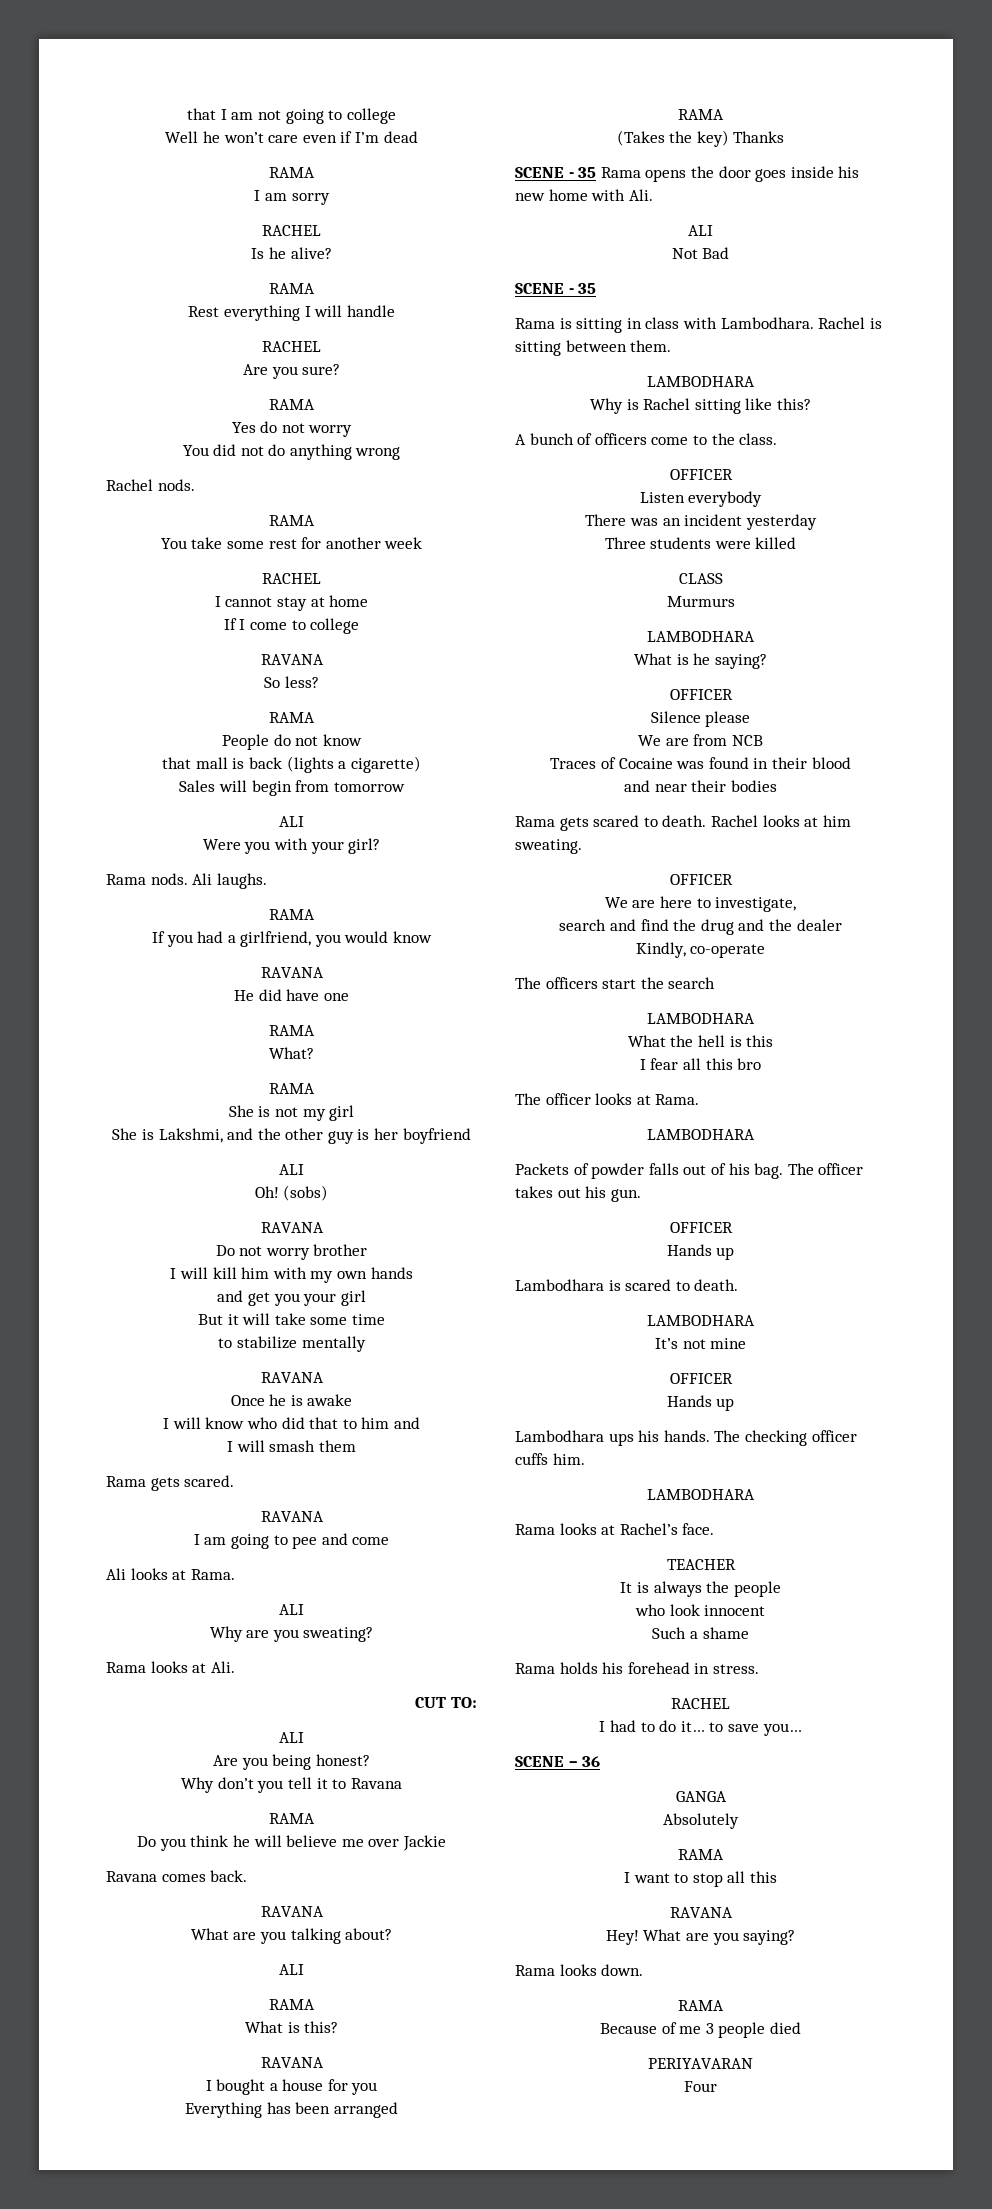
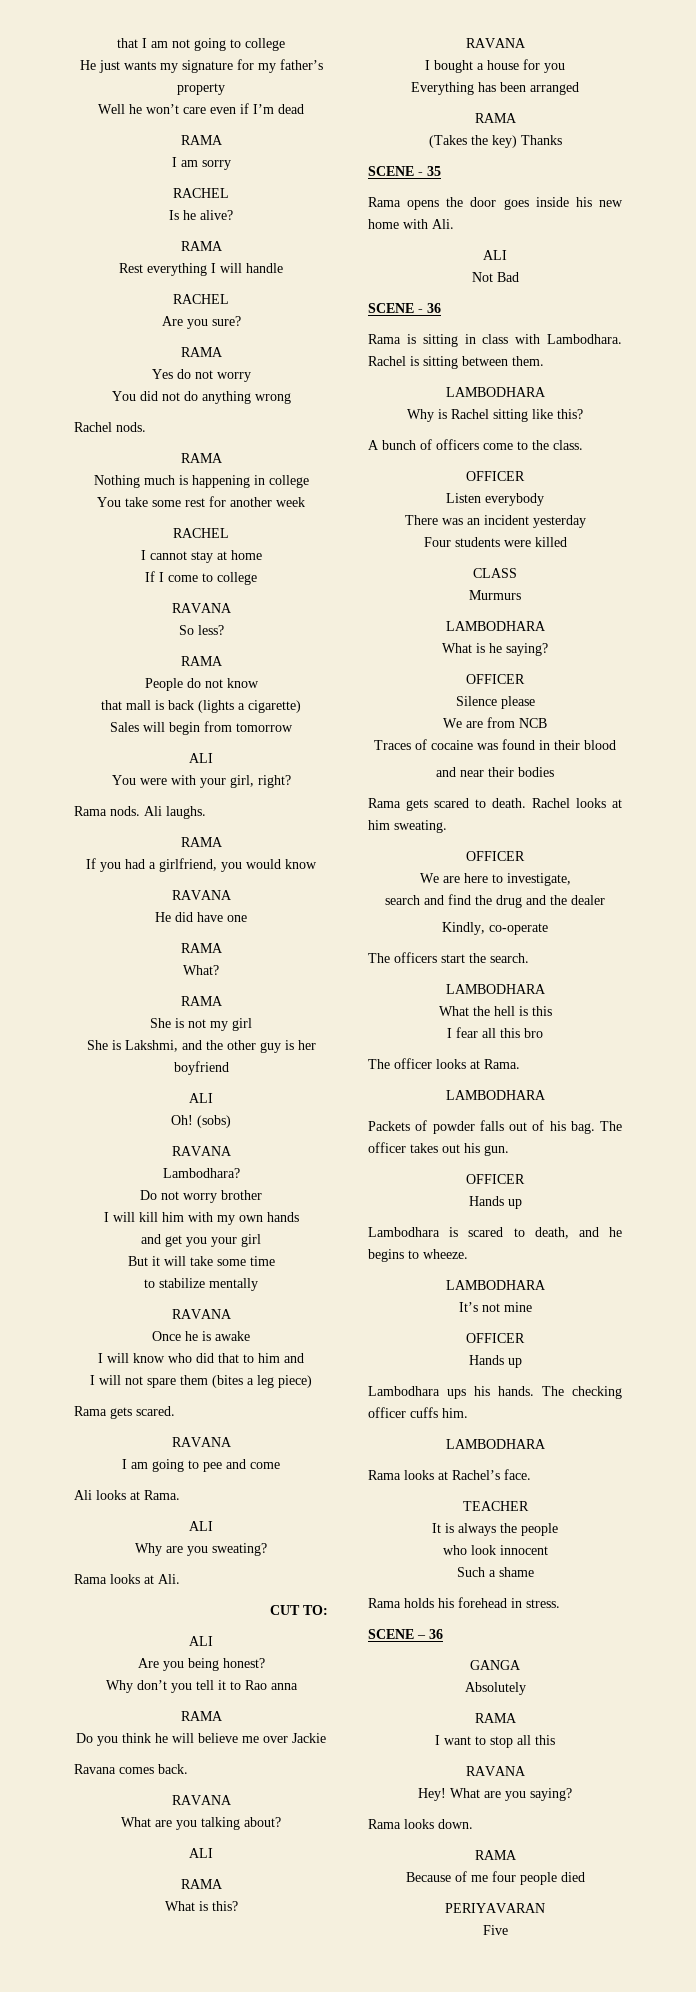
(396, 116) none -> [79,59,323,73] [177,83,225,95] // He just wants my signature for my father’s property
(315, 520) none -> [93,475,309,488] // Nothing much is happening in college
[202,838,381,854] Were you with your girl? -> [111,775,291,788] You were with your girl, right?
(324, 1227) none -> [162,1168,240,1178] // Lambodhara?
[269,1440,316,1452] smash -> [125,1376,176,1388] not spare
(356, 1446) none -> [212,1375,312,1388] (bites a leg piece)
[350,1778,402,1789] Ravana -> [244,1680,298,1690] Rao anna
(597, 172) none -> (441, 171) //
[578,283,597,294] 35 -> [427,303,441,313] 36
[604,537,646,549] Three -> [423,537,451,547] Four
[618,758,673,769] Cocaine -> [431,740,473,750] cocaine
[668,977,716,989] search -> [490,953,529,963] search.
[694,1279,739,1291] death. -> [534,1227,622,1239] [368,1249,468,1262] death, and he begins to wheeze.
[671,1698,730,1709] [599,1720,802,1736] // RACHEL // I had to do it… to save you… -> (560, 1603) none
[705,2023,714,2034] 3 -> [491,1871,516,1882] four
[684,2081,717,2092] Four -> [482,1925,508,1935] Five

